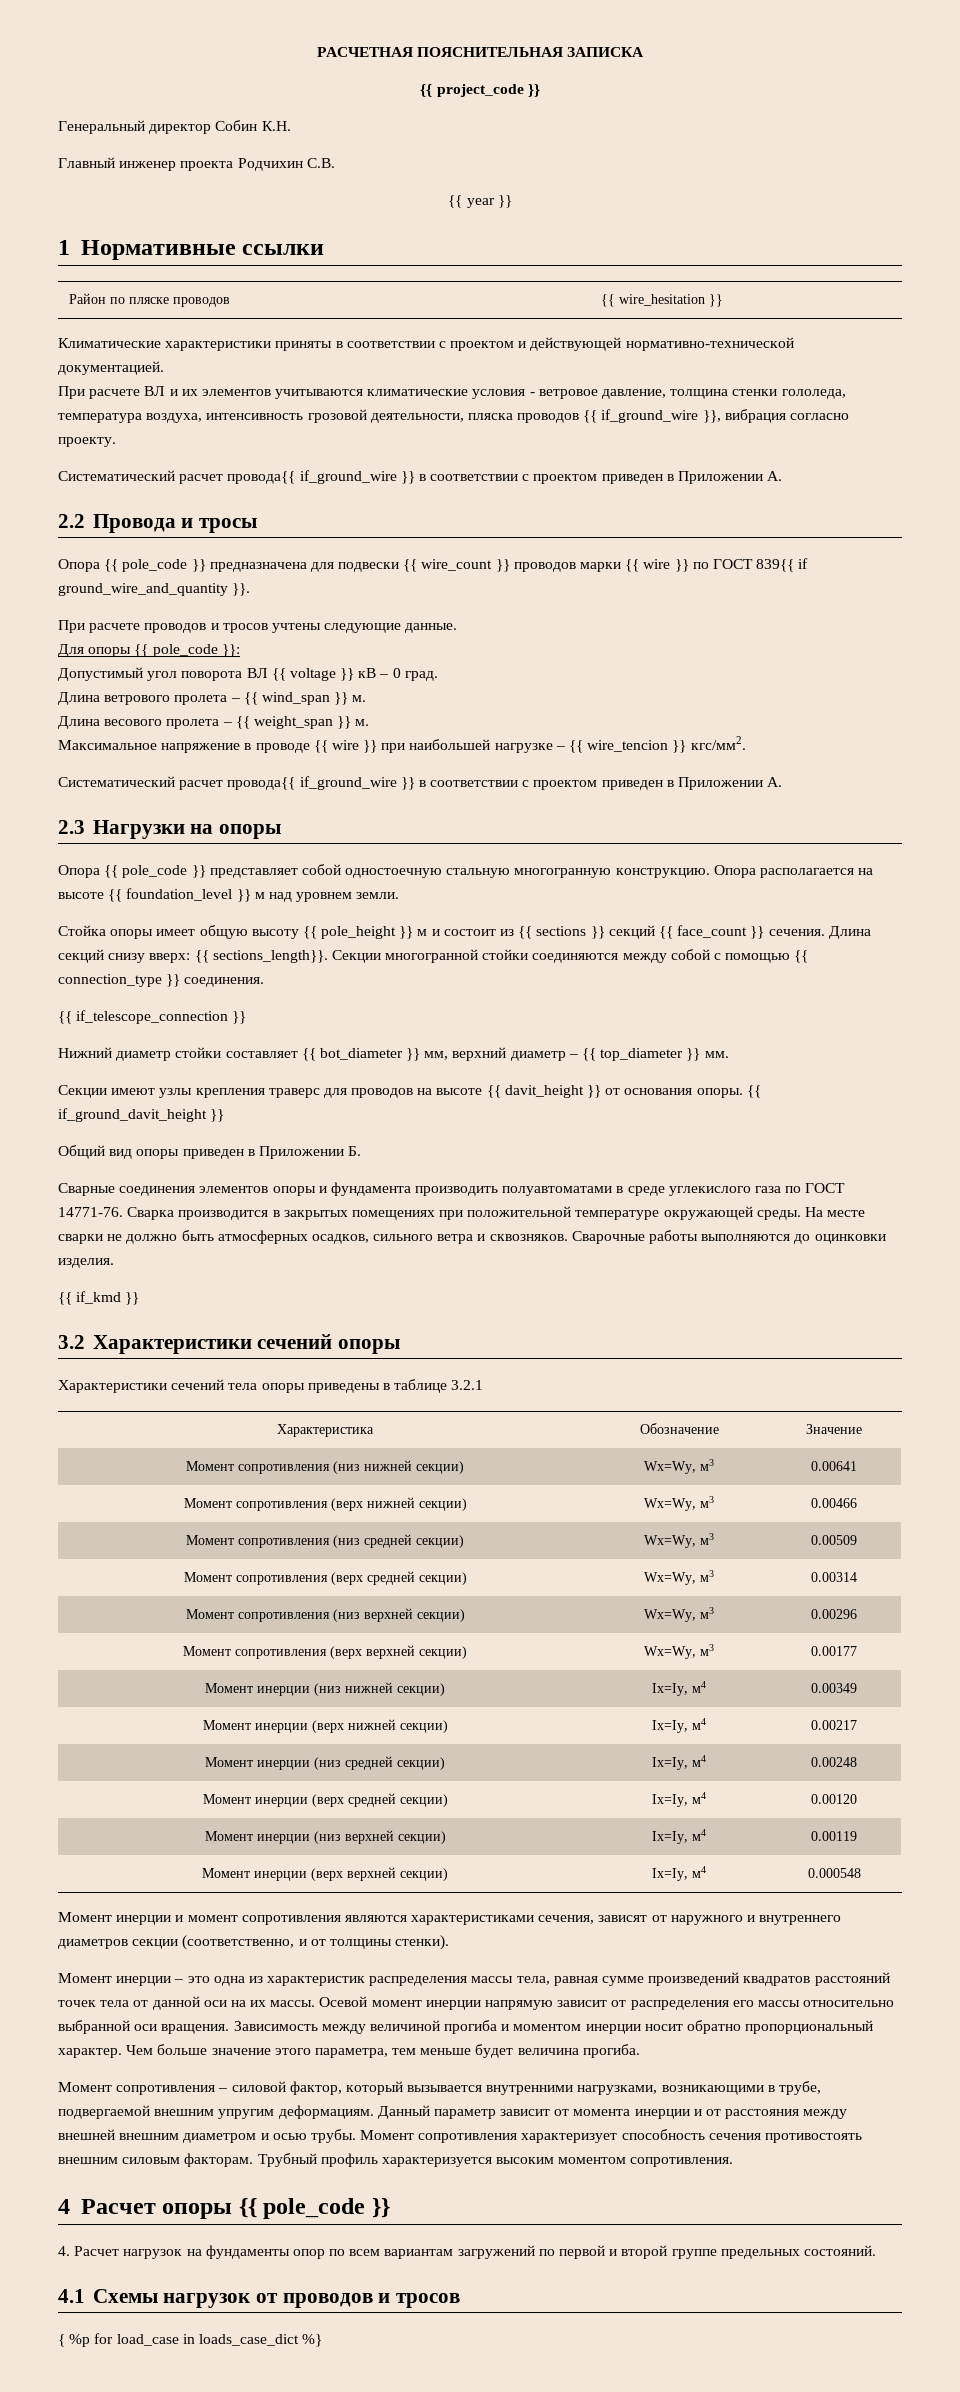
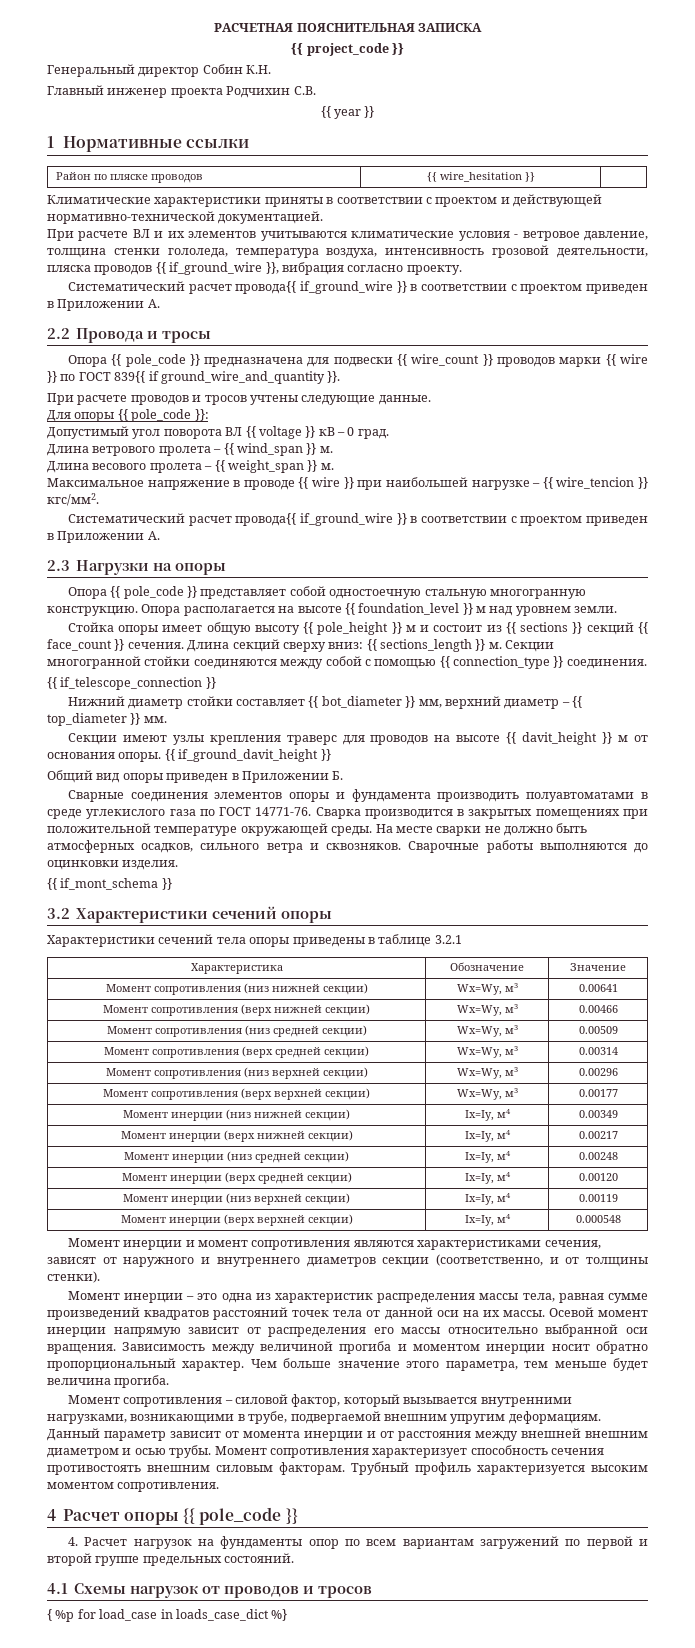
[108,950,328,963] снизу вверх: {{ sections_length}}. -> [282,639,502,652] сверху вниз: {{ sections_length }} м.
(602, 1091) none -> [618,735,629,742] м
[76,1291,122,1304] if_kmd -> [60,878,159,890] if_mont_schema

